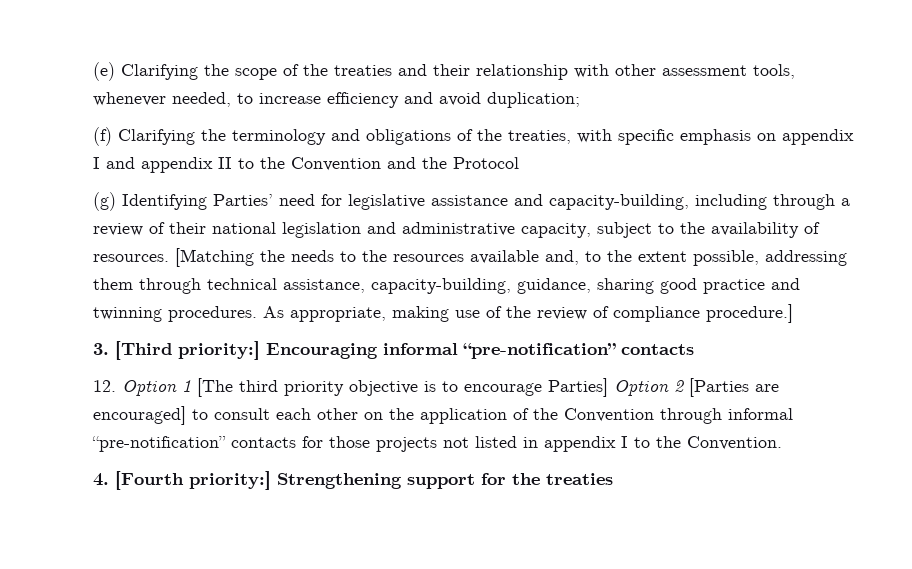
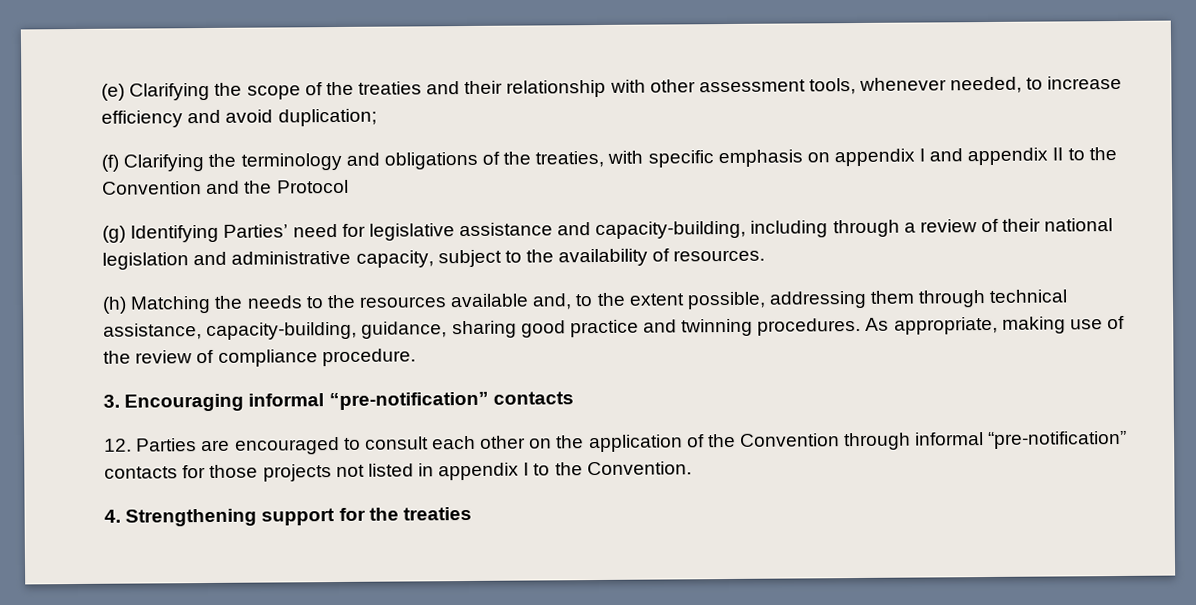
[174,248,254,267] [Matching -> [102,295,212,314] // (h) Matching
[705,304,793,323] procedure.] -> [321,348,416,367] procedure.
[114,341,260,360] [Third priority:] -> (121, 401) none
[121,378,779,397] [92,406,186,425] Option 1 [The third priority objective is to encourage Parties] Option 2 [Parties are encouraged] -> [136,436,340,455] Parties are encouraged
[114,471,271,490] [Fourth priority:] -> (122, 516) none

